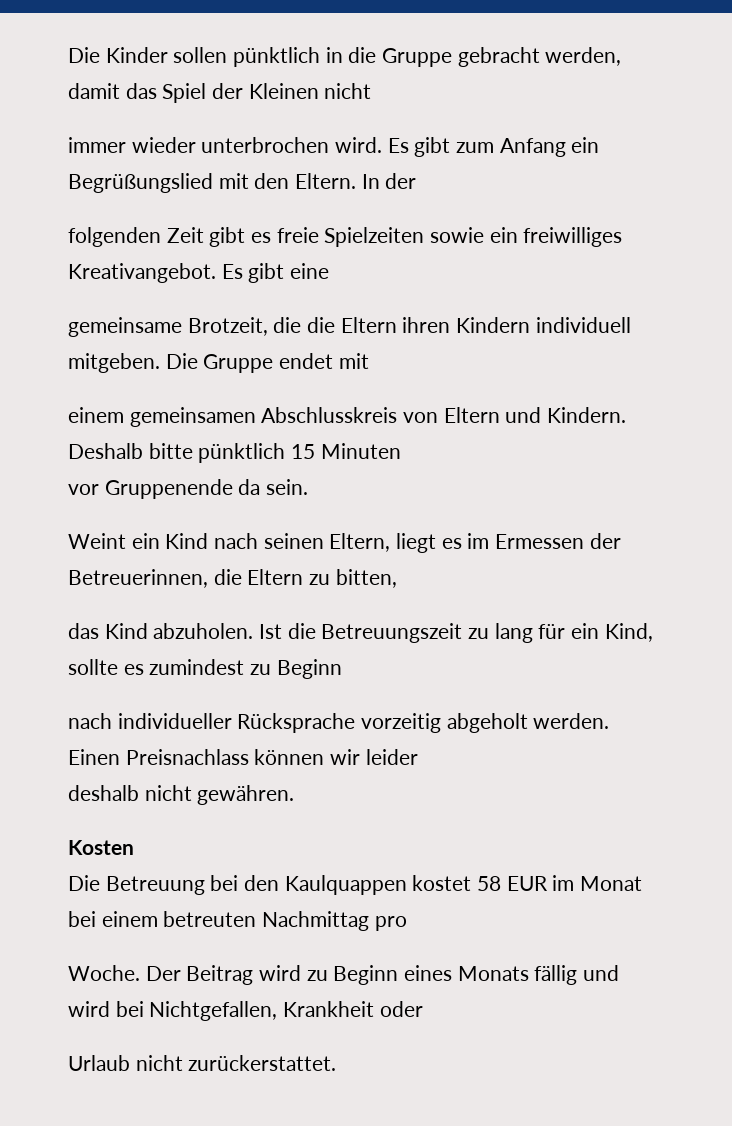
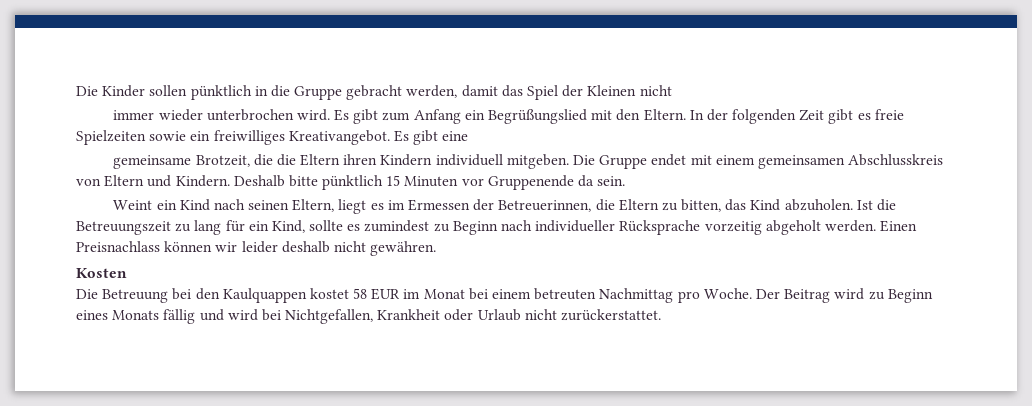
(417, 181) // -> (728, 115) none
(369, 361) // -> (712, 160) none
(401, 451) // -> (459, 181) none
(397, 578) // -> (722, 205) none
(342, 669) // -> (498, 228) none
(418, 757) // -> (278, 247) none
(407, 923) // -> (700, 297) none
(423, 1009) // -> (474, 315) none

